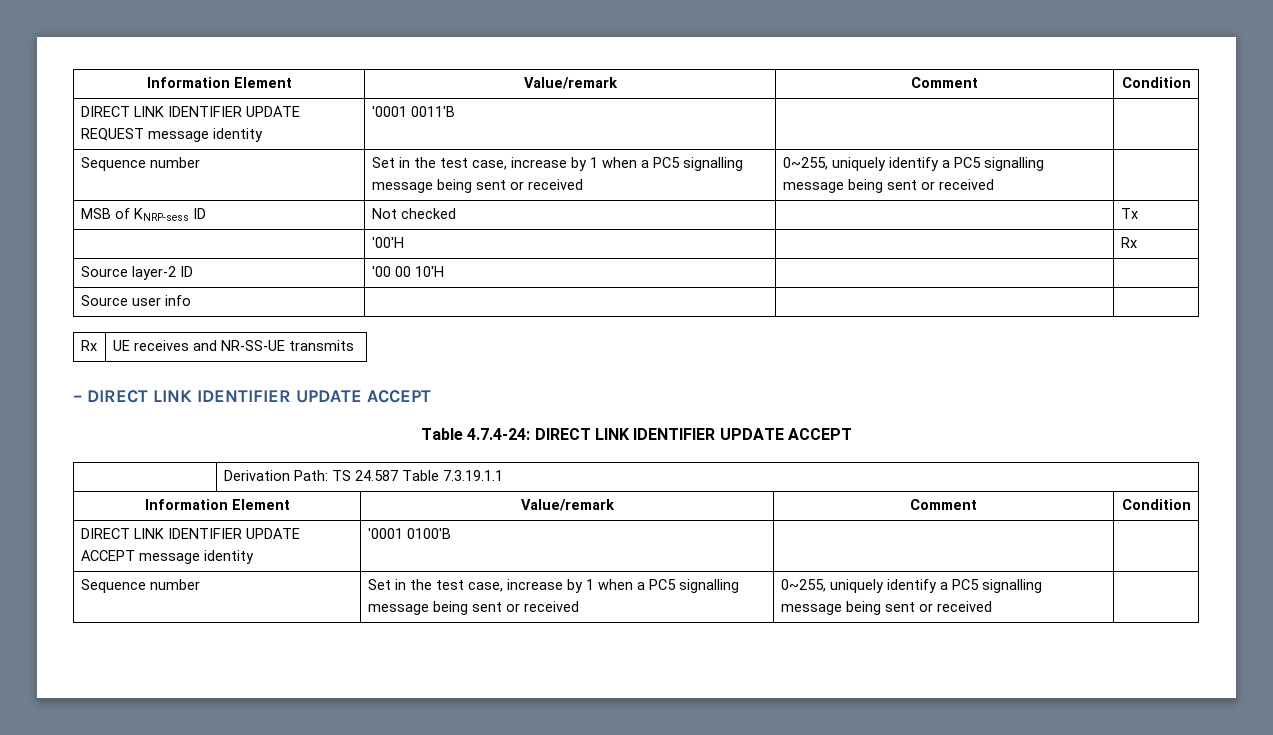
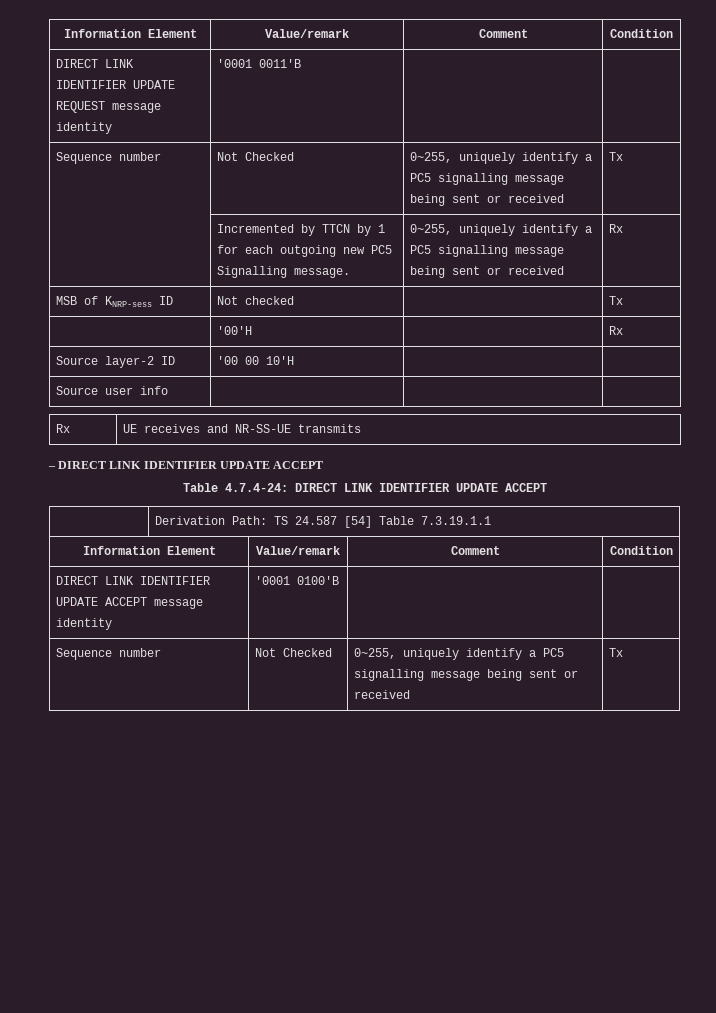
[371,157,743,171] [371,179,583,193] Set in the test case, increase by 1 when a PC5 signalling message being sent or received -> [216,152,294,161] Not Checked
(994, 184) none -> [608,152,623,161] [216,224,385,236] [216,245,392,257] [216,266,350,278] [409,224,592,236] [409,245,564,257] [409,266,564,278] [608,224,623,233] Tx // | Incremented by TTCN by 1 for each outgoing new PC5 Signalling message. | 0~255, uniquely identify a PC5 signalling message being sent or received | Rx
(398, 475) none -> [343,516,372,528] [54]
[367,579,739,593] [367,601,579,615] Set in the test case, increase by 1 when a PC5 signalling message being sent or received -> [254,648,332,657] Not Checked
(992, 606) none -> [608,648,623,657] Tx

